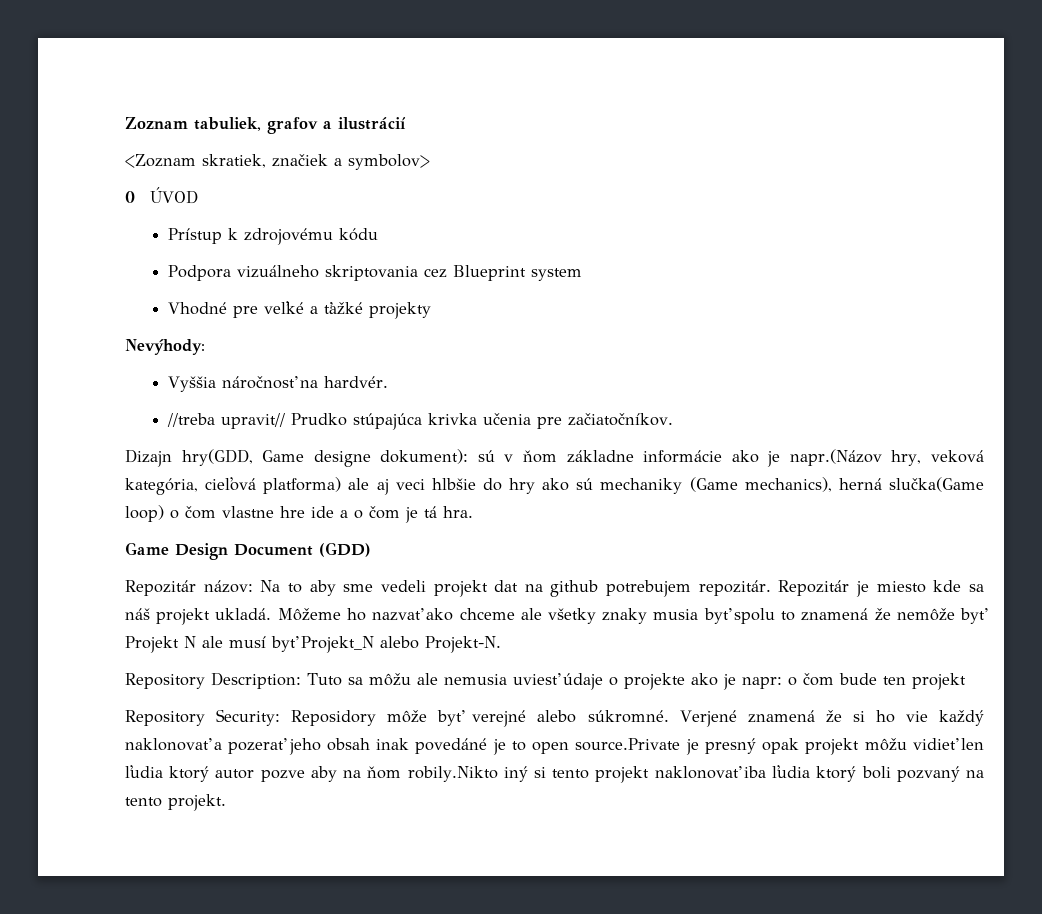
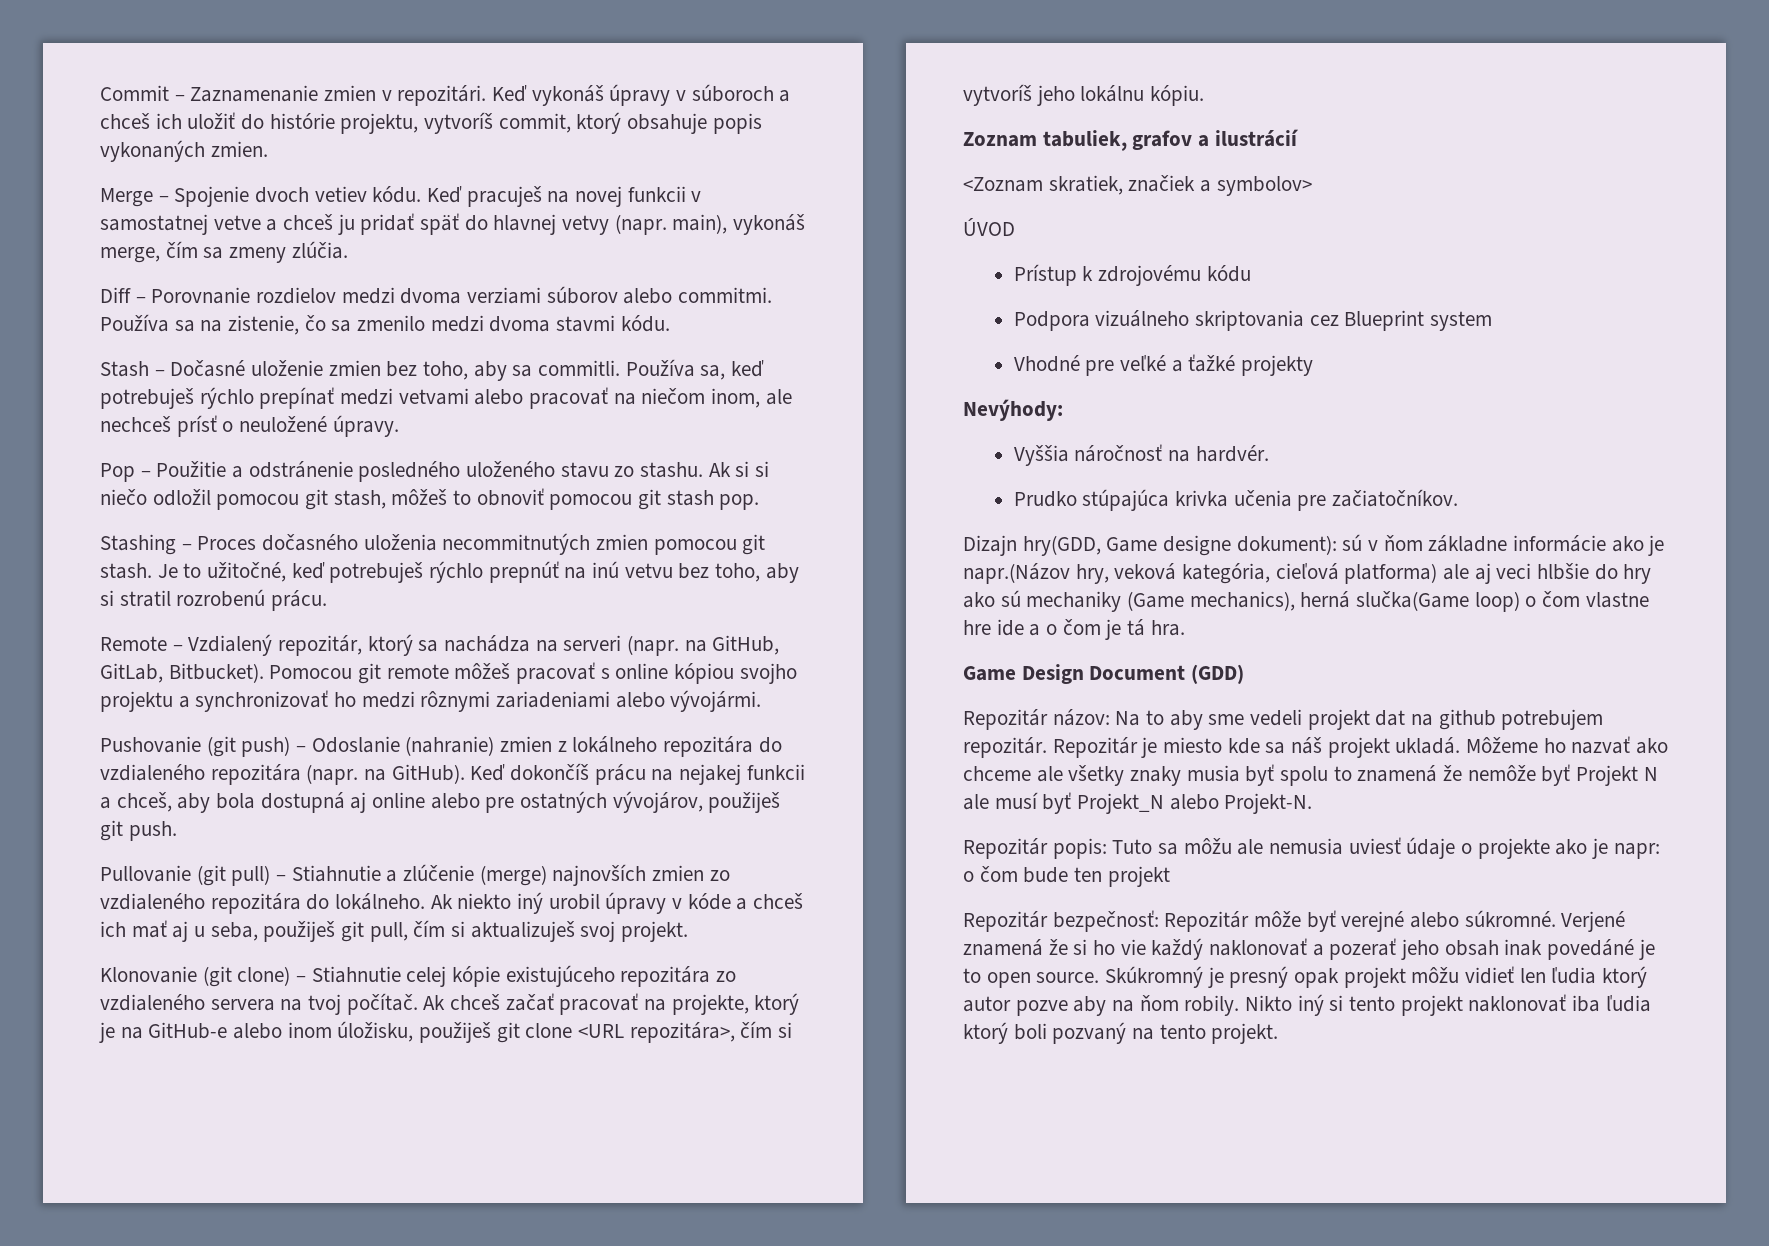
(125, 123) none -> [100,84,791,106] [100,112,762,134] [100,140,268,162] [100,186,702,207] [100,213,806,235] [100,241,348,263] [100,286,773,304] [100,314,670,335] [100,359,765,381] [100,387,792,409] [100,415,399,437] [100,461,770,482] [100,488,760,510] [100,533,766,555] [100,561,799,583] [100,589,328,611] [100,634,780,656] [100,662,797,684] [100,690,762,712] [100,736,782,757] [100,763,805,785] [100,791,781,813] [100,820,177,841] [100,864,730,886] [100,892,804,914] [100,920,689,942] [100,965,737,987] [100,993,800,1015] [99,1021,793,1043] [963,84,1205,106] Commit – Zaznamenanie zmien v repozitári. Keď vykonáš úpravy v súboroch a chceš ich uložiť do histórie projektu, vytvoríš commit, ktorý obsahuje popis vykonaných zmien. // Merge – Spojenie dvoch vetiev kódu. Keď pracuješ na novej funkcii v samostatnej vetve a chceš ju pridať späť do hlavnej vetvy (napr. main), vykonáš merge, čím sa zmeny zlúčia. // Diff – Porovnanie rozdielov medzi dvoma verziami súborov alebo commitmi. Používa sa na zistenie, čo sa zmenilo medzi dvoma stavmi kódu. // Stash – Dočasné uloženie zmien bez toho, aby sa commitli. Používa sa, keď potrebuješ rýchlo prepínať medzi vetvami alebo pracovať na niečom inom, ale nechceš prísť o neuložené úpravy. // Pop – Použitie a odstránenie posledného uloženého stavu zo stashu. Ak si si niečo odložil pomocou git stash, môžeš to obnoviť pomocou git stash pop. // Stashing – Proces dočasného uloženia necommitnutých zmien pomocou git stash. Je to užitočné, keď potrebuješ rýchlo prepnúť na inú vetvu bez toho, aby si stratil rozrobenú prácu. // Remote – Vzdialený repozitár, ktorý sa nachádza na serveri (napr. na GitHub, GitLab, Bitbucket). Pomocou git remote môžeš pracovať s online kópiou svojho projektu a synchronizovať ho medzi rôznymi zariadeniami alebo vývojármi. // Pushovanie (git push) – Odoslanie (nahranie) zmien z lokálneho repozitára do vzdialeného repozitára (napr. na GitHub). Keď dokončíš prácu na nejakej funkcii a chceš, aby bola dostupná aj online alebo pre ostatných vývojárov, použiješ git push. // Pullovanie (git pull) – Stiahnutie a zlúčenie (merge) najnovších zmien zo vzdialeného repozitára do lokálneho. Ak niekto iný urobil úpravy v kóde a chceš ich mať aj u seba, použiješ git pull, čím si aktualizuješ svoj projekt. // Klonovanie (git clone) – Stiahnutie celej kópie existujúceho repozitára zo vzdialeného servera na tvoj počítač. Ak chceš začať pracovať na projekte, ktorý je na GitHub-e alebo inom úložisku, použiješ git clone <URL repozitára>, čím si vytvoríš jeho lokálnu kópiu. //
[125,191,135,203] 0 -> (1312, 186) none
[167,413,286,429] //treba upravit// -> (1269, 453) none
[125,672,301,689] Repository Description: -> [963,838,1107,859] Repozitár popis:
[125,709,377,726] Repository Security: Reposidory -> [963,910,1250,932] Repozitár bezpečnosť: Repozitár
[575,738,681,751] source.Private -> [1036,966,1204,988] source. Skúkromný
[407,766,498,782] robily.Nikto -> [1184,995,1293,1016] robily. Nikto

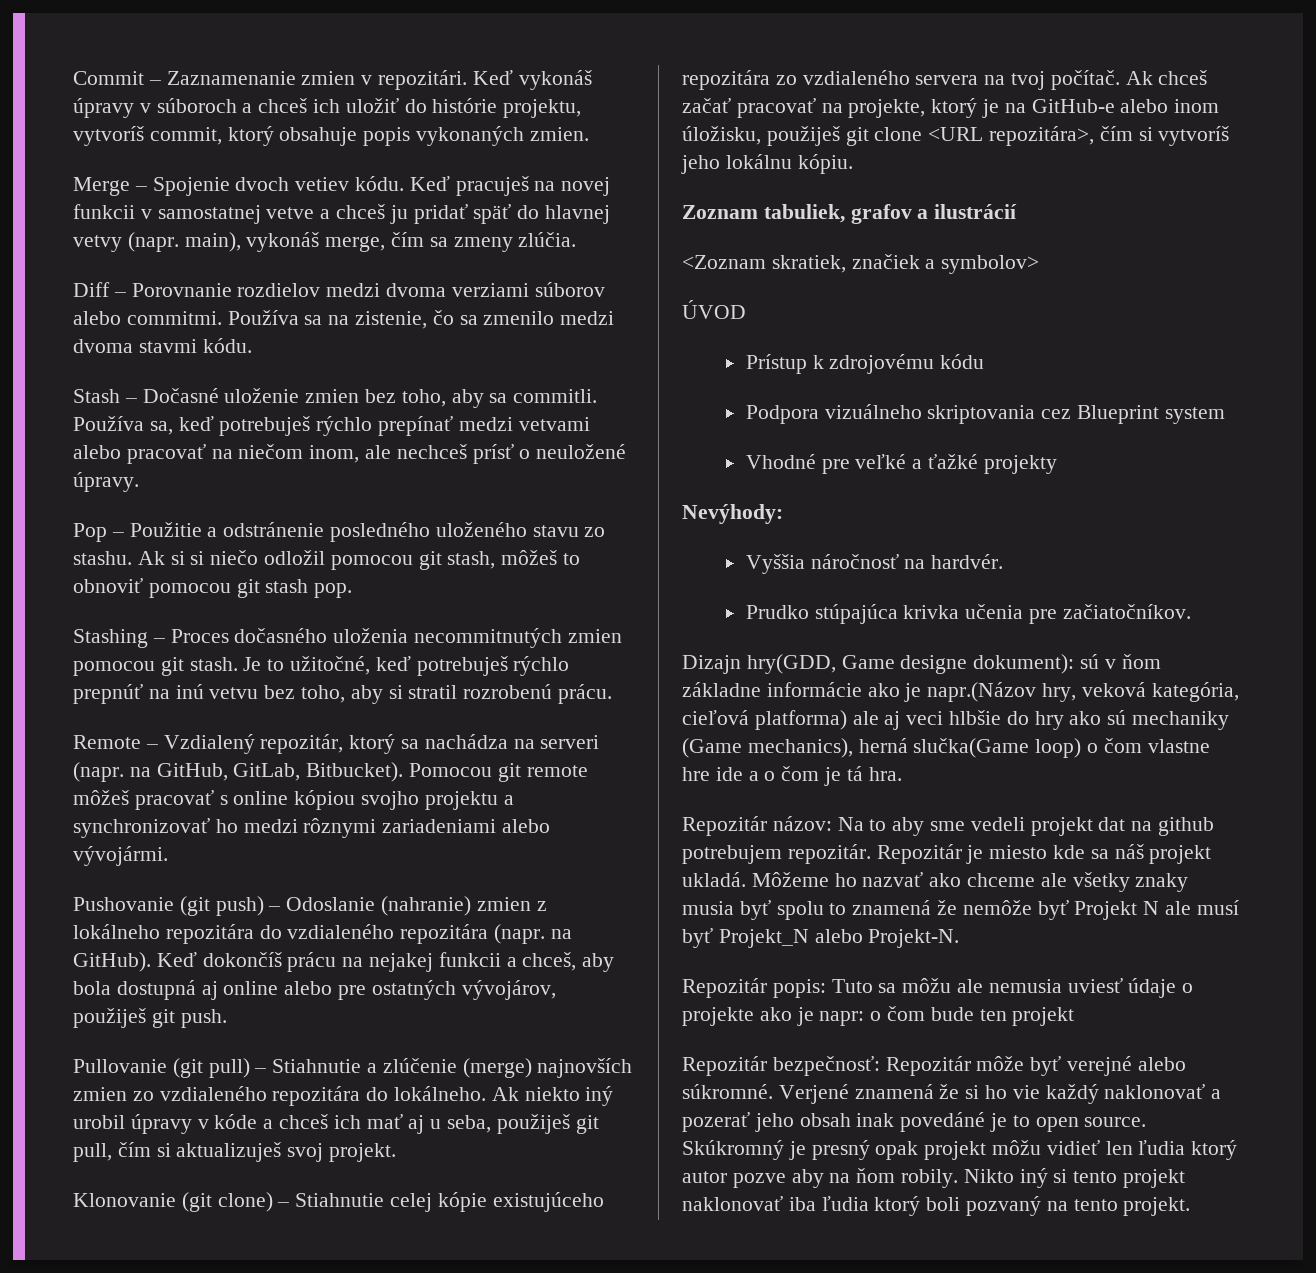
[963,664,1245,684] // Game Design Document (GDD) -> (902, 774) none

